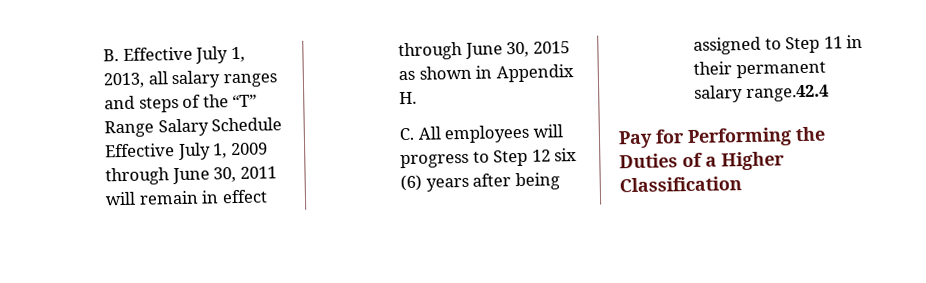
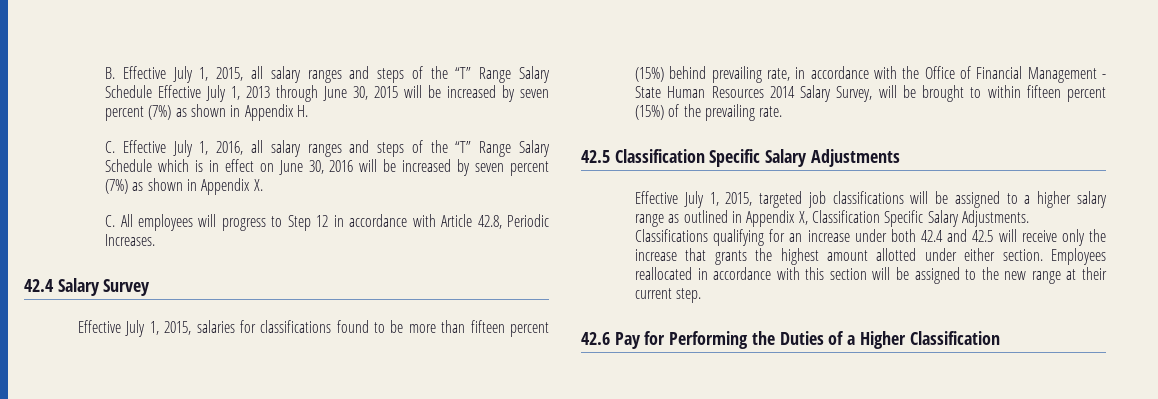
[103,72,146,89] 2013, -> [216,67,244,81] 2015,
[229,142,268,156] [105,166,277,186] [105,189,268,206] [398,41,570,61] 2009 through June 30, 2011 will remain in effect through June 30, 2015 -> [246,85,549,102] [105,105,172,121] 2013 through June 30, 2015 will be increased by seven percent (7%)
(418, 98) none -> [105,140,551,157] [105,159,549,176] [105,178,263,195] // C. Effective July 1, 2016, all salary ranges and steps of the “T” Range Salary Schedule which is in effect on June 30, 2016 will be increased by seven percent (7%) as shown in Appendix X.
[554,147,578,162] [400,172,560,192] [693,34,864,55] [693,61,826,79] [694,84,829,103] six (6) years after being assigned to Step 11 in their permanent salary range.42.4 // -> [333,214,549,229] [105,234,156,246] [24,278,151,296] [78,320,550,337] [635,66,1106,83] [635,85,1106,102] [635,104,783,121] [581,149,900,167] [635,191,1107,208] [635,210,1029,227] [635,229,1106,246] [635,248,1106,265] [635,267,1107,284] [635,288,702,303] [581,332,610,345] in accordance with Article 42.8, Periodic Increases. // 42.4 Salary Survey // Effective July 1, 2015, salaries for classifications found to be more than fifteen percent (15%) behind prevailing rate, in accordance with the Office of Financial Management - State Human Resources 2014 Salary Survey, will be brought to within fifteen percent (15%) of the prevailing rate. // 42.5 Classification Specific Salary Adjustments // Effective July 1, 2015, targeted job classifications will be assigned to a higher salary range as outlined in Appendix X, Classification Specific Salary Adjustments. Classifications qualifying for an increase under both 42.4 and 42.5 will receive only the increase that grants the highest amount allotted under either section. Employees reallocated in accordance with this section will be assigned to the new range at their current step. // 42.6

